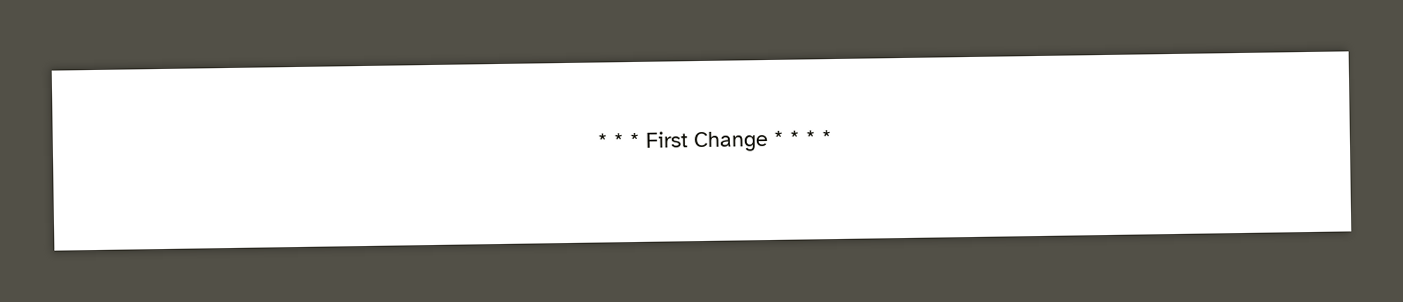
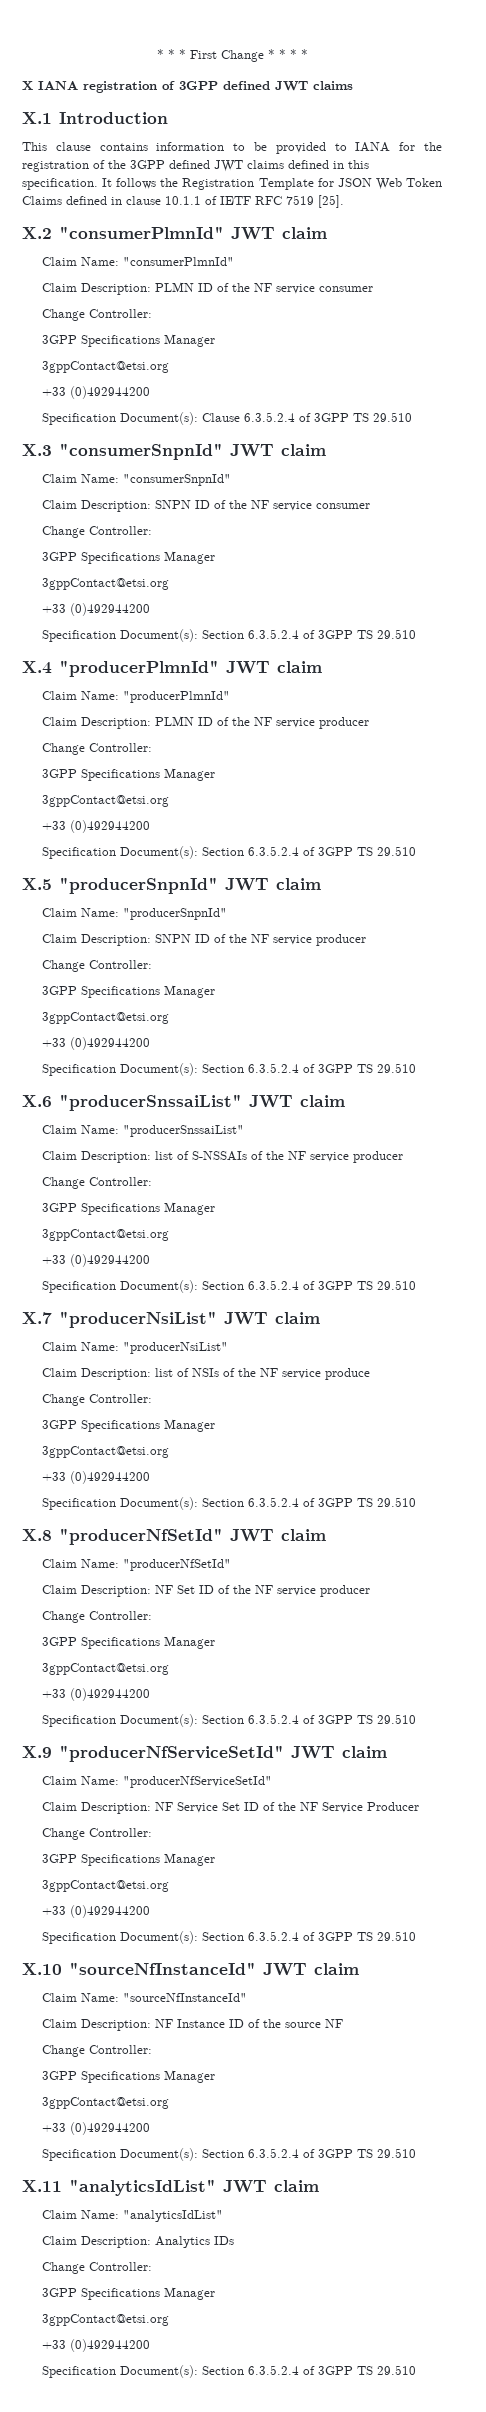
(832, 138) none -> [22,81,353,93] [22,112,168,124] [22,142,443,154] [22,160,369,172] [22,178,442,190] [22,195,344,208] [22,226,327,240] [41,257,234,266] [41,282,373,295] [41,309,152,321] [41,334,215,347] [41,361,169,373] [41,386,150,399] [41,412,412,425] [22,443,326,460] [41,474,231,486] [41,500,370,512] [41,526,152,538] [41,551,215,564] [41,578,169,590] [41,603,150,616] [41,629,416,642] [22,660,322,677] [41,691,230,703] [41,716,369,729] [41,743,152,755] [41,768,215,781] [41,795,169,807] [41,820,150,833] [41,846,416,859] [22,877,321,894] [41,908,227,920] [41,934,366,946] [41,960,152,972] [41,985,215,998] [41,1012,169,1024] [41,1037,150,1050] [41,1063,416,1076] [22,1094,345,1111] [41,1125,244,1137] [41,1151,403,1163] [41,1177,152,1189] [41,1202,215,1215] [41,1229,169,1241] [41,1254,150,1267] [41,1280,416,1293] [22,1311,320,1328] [41,1342,228,1354] [41,1368,370,1380] [41,1394,152,1406] [41,1419,215,1432] [41,1446,169,1458] [41,1471,150,1484] [41,1497,416,1510] [22,1528,326,1545] [41,1559,231,1571] [41,1585,370,1597] [41,1611,152,1623] [41,1636,215,1649] [41,1663,169,1675] [41,1688,150,1701] [41,1714,416,1727] [22,1745,387,1762] [41,1776,272,1788] [41,1802,419,1814] [41,1828,152,1840] [41,1853,215,1866] [41,1880,169,1892] [41,1905,150,1918] [41,1931,416,1944] [22,1962,359,1976] [41,1993,247,2002] [41,2019,343,2031] [41,2045,152,2057] [41,2070,215,2083] [41,2097,169,2109] [41,2122,150,2135] [41,2148,416,2161] [22,2179,319,2196] [41,2210,223,2222] [41,2236,234,2248] [41,2262,152,2274] [41,2287,215,2300] [41,2314,169,2326] [41,2339,150,2352] [41,2365,416,2378] // X IANA registration of 3GPP defined JWT claims // X.1 Introduction // This clause contains information to be provided to IANA for the registration of the 3GPP defined JWT claims defined in this specification. It follows the Registration Template for JSON Web Token Claims defined in clause 10.1.1 of IETF RFC 7519 [25]. // X.2 "consumerPlmnId" JWT claim // Claim Name: "consumerPlmnId" // Claim Description: PLMN ID of the NF service consumer // Change Controller: // 3GPP Specifications Manager // 3gppContact@etsi.org // +33 (0)492944200 // Specification Document(s): Clause 6.3.5.2.4 of 3GPP TS 29.510 // X.3 "consumerSnpnId" JWT claim // Claim Name: "consumerSnpnId" // Claim Description: SNPN ID of the NF service consumer // Change Controller: // 3GPP Specifications Manager // 3gppContact@etsi.org // +33 (0)492944200 // Specification Document(s): Section 6.3.5.2.4 of 3GPP TS 29.510 // X.4 "producerPlmnId" JWT claim // Claim Name: "producerPlmnId" // Claim Description: PLMN ID of the NF service producer // Change Controller: // 3GPP Specifications Manager // 3gppContact@etsi.org // +33 (0)492944200 // Specification Document(s): Section 6.3.5.2.4 of 3GPP TS 29.510 // X.5 "producerSnpnId" JWT claim // Claim Name: "producerSnpnId" // Claim Description: SNPN ID of the NF service producer // Change Controller: // 3GPP Specifications Manager // 3gppContact@etsi.org // +33 (0)492944200 // Specification Document(s): Section 6.3.5.2.4 of 3GPP TS 29.510 // X.6 "producerSnssaiList" JWT claim // Claim Name: "producerSnssaiList" // Claim Description: list of S-NSSAIs of the NF service producer // Change Controller: // 3GPP Specifications Manager // 3gppContact@etsi.org // +33 (0)492944200 // Specification Document(s): Section 6.3.5.2.4 of 3GPP TS 29.510 // X.7 "producerNsiList" JWT claim // Claim Name: "producerNsiList" // Claim Description: list of NSIs of the NF service produce // Change Controller: // 3GPP Specifications Manager // 3gppContact@etsi.org // +33 (0)492944200 // Specification Document(s): Section 6.3.5.2.4 of 3GPP TS 29.510 // X.8 "producerNfSetId" JWT claim // Claim Name: "producerNfSetId" // Claim Description: NF Set ID of the NF service producer // Change Controller: // 3GPP Specifications Manager // 3gppContact@etsi.org // +33 (0)492944200 // Specification Document(s): Section 6.3.5.2.4 of 3GPP TS 29.510 // X.9 "producerNfServiceSetId" JWT claim // Claim Name: "producerNfServiceSetId" // Claim Description: NF Service Set ID of the NF Service Producer // Change Controller: // 3GPP Specifications Manager // 3gppContact@etsi.org // +33 (0)492944200 // Specification Document(s): Section 6.3.5.2.4 of 3GPP TS 29.510 // X.10 "sourceNfInstanceId" JWT claim // Claim Name: "sourceNfInstanceId" // Claim Description: NF Instance ID of the source NF // Change Controller: // 3GPP Specifications Manager // 3gppContact@etsi.org // +33 (0)492944200 // Specification Document(s): Section 6.3.5.2.4 of 3GPP TS 29.510 // X.11 "analyticsIdList" JWT claim // Claim Name: "analyticsIdList" // Claim Description: Analytics IDs // Change Controller: // 3GPP Specifications Manager // 3gppContact@etsi.org // +33 (0)492944200 // Specification Document(s): Section 6.3.5.2.4 of 3GPP TS 29.510

